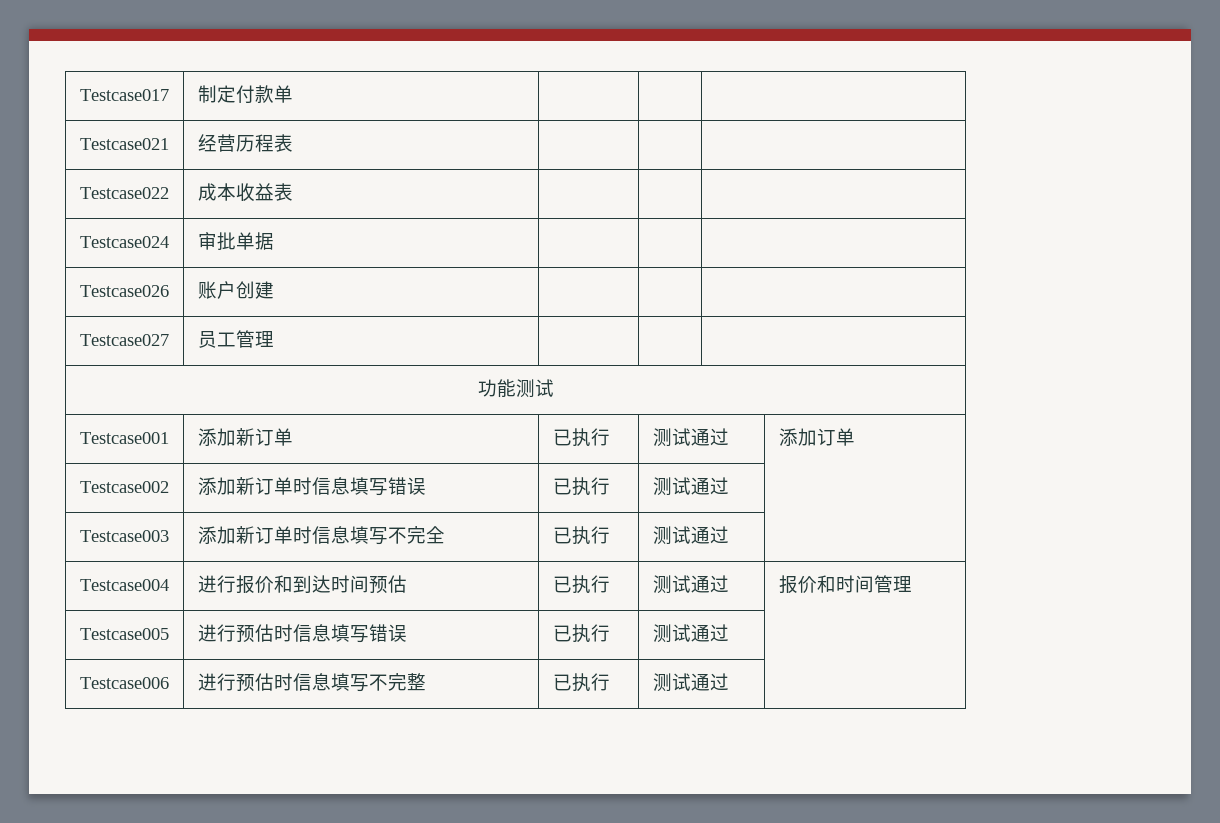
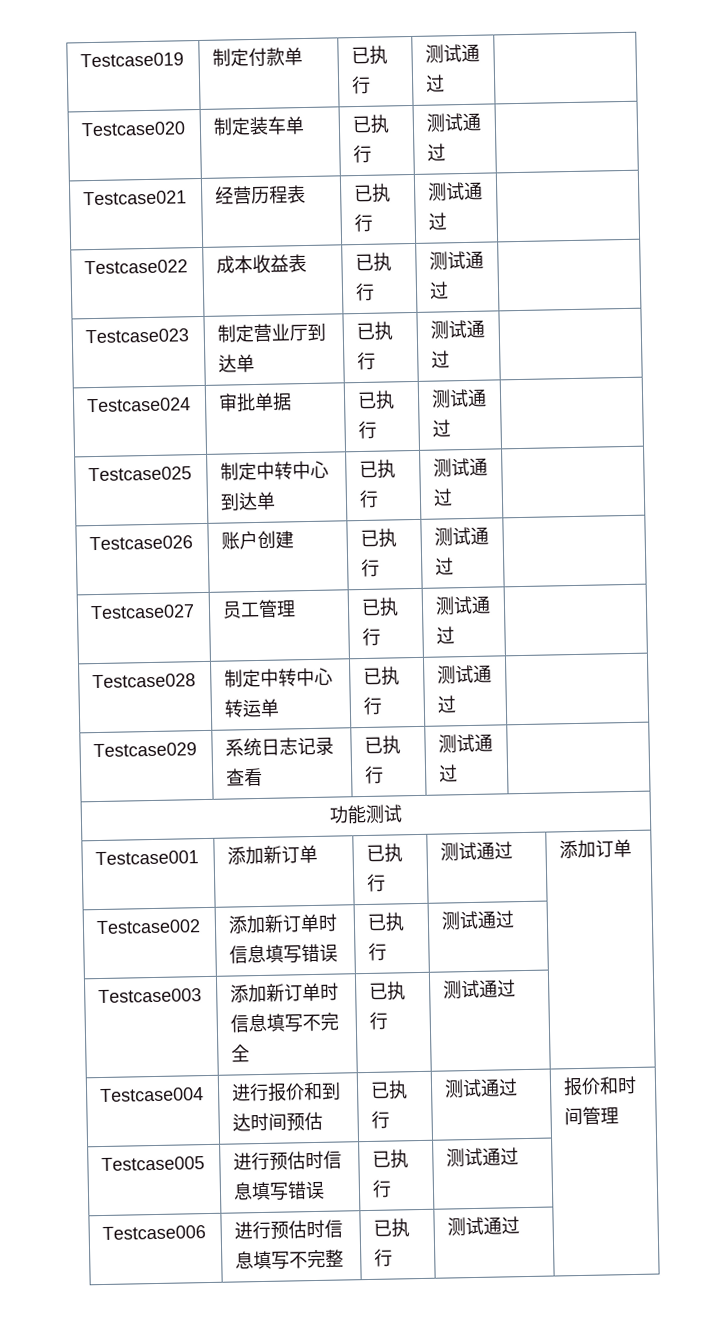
[79,89,169,101] Testcase017 -> [80,52,185,68] Testcase019
(293, 94) | -> [351,45,389,65] [351,75,372,95] [425,43,481,64] [425,74,446,93] [81,121,187,137] [213,116,306,136] [352,114,391,134] [353,144,373,164] [426,112,483,133] [427,143,447,162] 已执行 | 测试通过 | // Testcase020 | 制定装车单 | 已执行 | 测试通过
(293, 143) | -> [354,183,392,203] [354,213,374,233] [427,181,484,202] [428,212,448,231] 已执行 | 测试通过
[79,236,169,248] [197,232,274,251] | | // Testcase024 | 审批单据 | | -> [355,252,393,272] [355,282,376,302] [429,250,485,271] [429,281,450,300] [85,328,190,344] [217,322,327,343] [218,353,256,373] [356,321,394,341] [357,351,377,371] [430,319,486,340] [431,350,451,369] [87,397,192,413] [218,392,293,413] [357,390,396,410] [358,420,378,440] [431,388,488,409] [432,419,452,438] [88,466,193,482] [220,460,330,481] [220,491,277,511] [359,459,397,479] [359,489,380,509] [433,457,489,478] [433,488,454,507] 已执行 | 测试通过 | // Testcase023 | 制定营业厅到达单 | 已执行 | 测试通过 | // Testcase024 | 审批单据 | 已执行 | 测试通过 | // Testcase025 | 制定中转中心到达单 | 已执行 | 测试通过
(274, 290) | -> [360,528,398,548] [361,558,381,578] [434,526,490,547] [435,557,455,576] 已执行 | 测试通过
(274, 339) | -> [361,597,400,617] [362,627,382,647] [435,595,492,616] [436,626,456,645] [92,673,197,689] [224,667,334,688] [224,698,281,718] [363,666,401,686] [363,696,384,715] [437,664,493,685] [437,695,457,714] [93,742,198,758] [225,736,335,757] [225,767,264,787] [364,735,402,755] [364,765,385,784] [438,733,494,754] [438,764,459,783] 已执行 | 测试通过 | // Testcase028 | 制定中转中心转运单 | 已执行 | 测试通过 | // Testcase029 | 系统日志记录查看 | 已执行 | 测试通过

